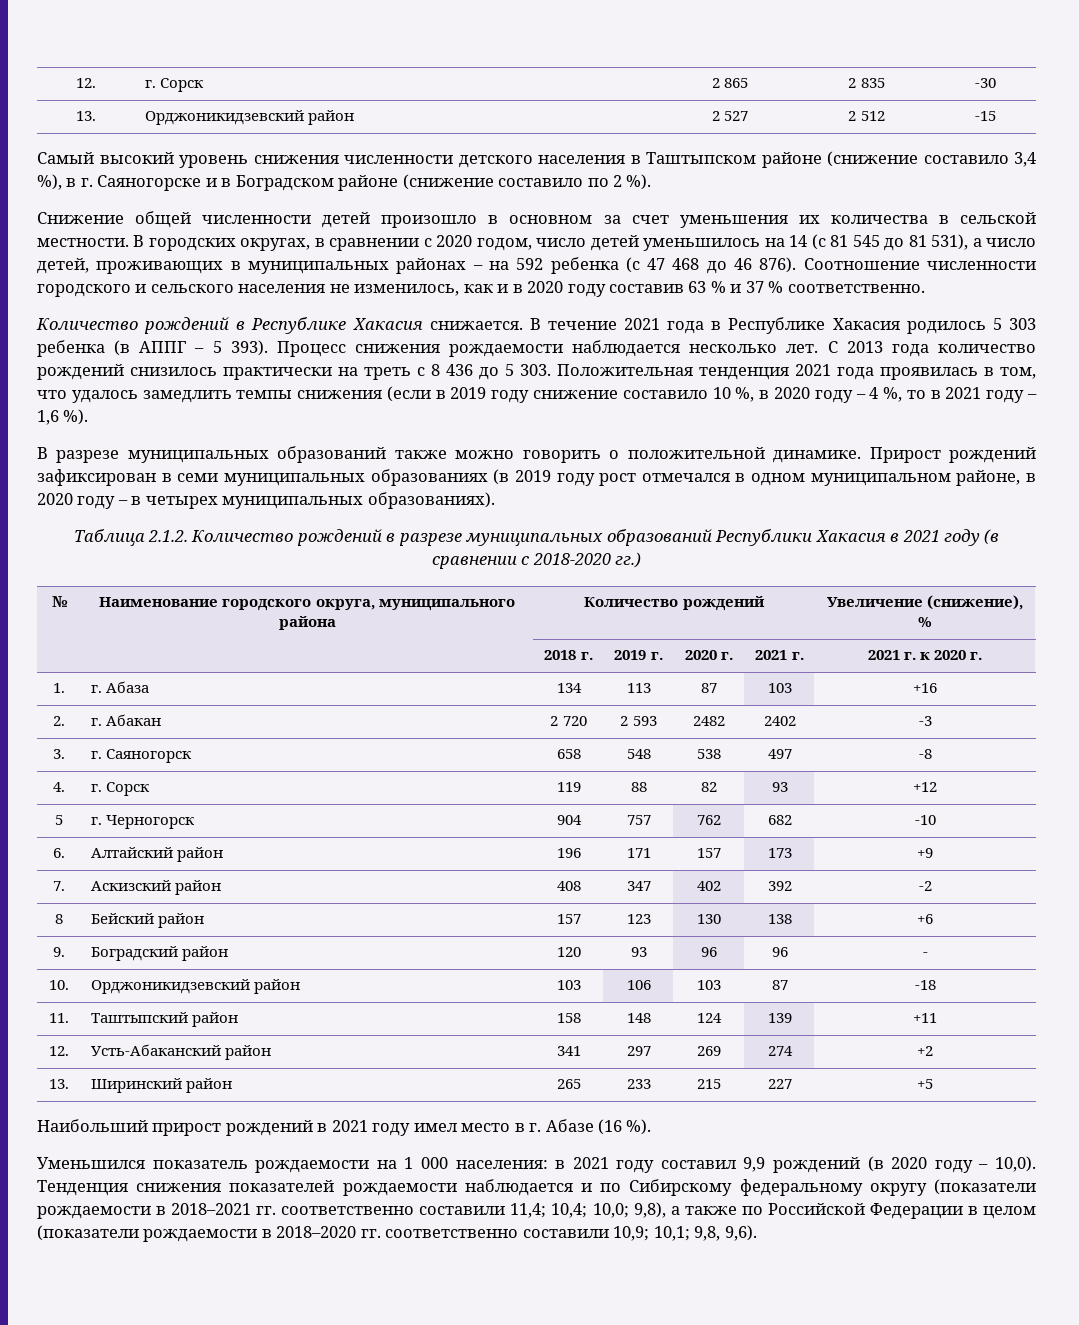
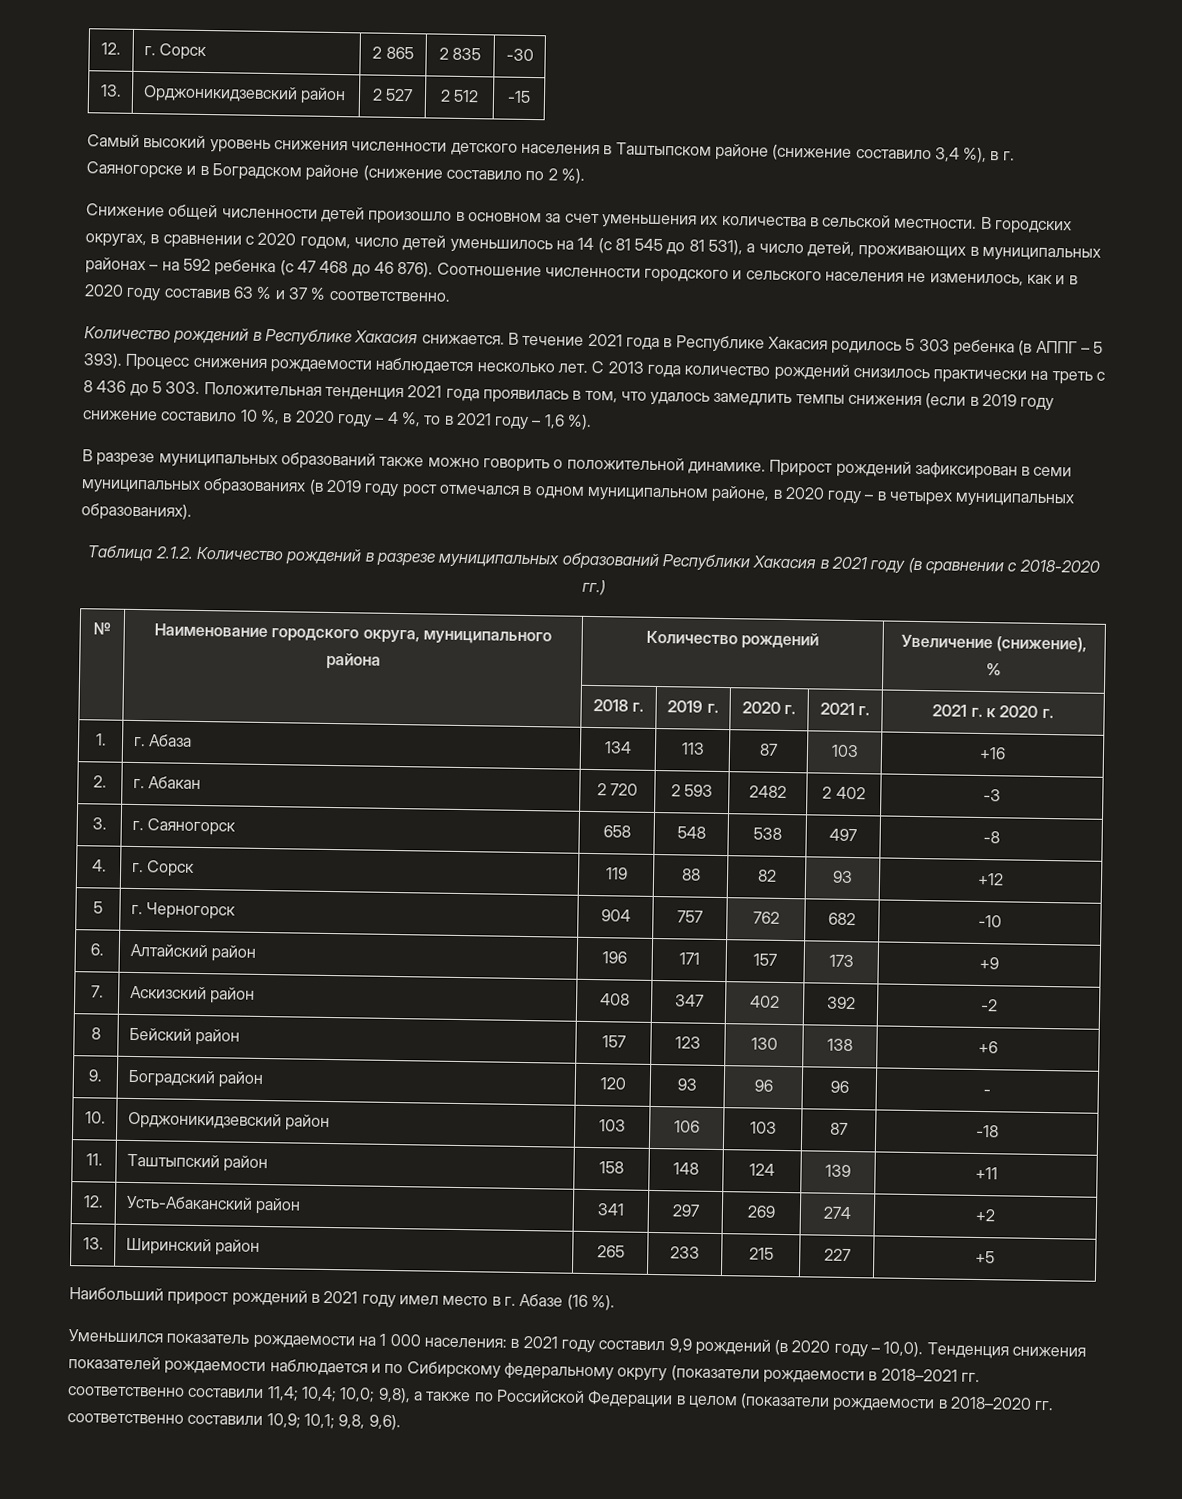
[763,716,796,726] 2402 -> [822,786,866,800] 2 402

